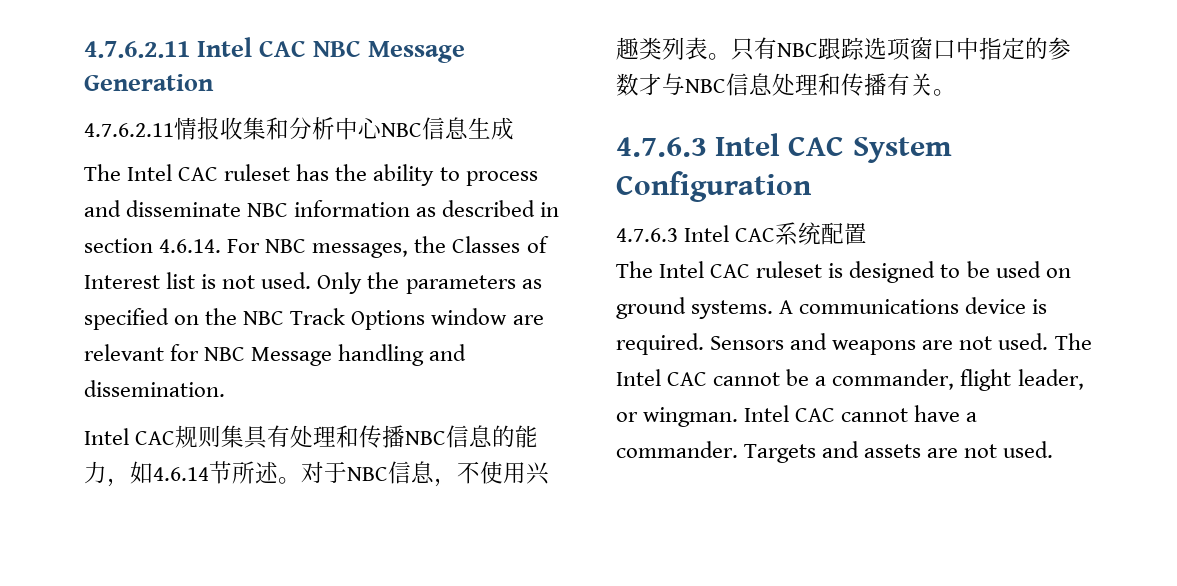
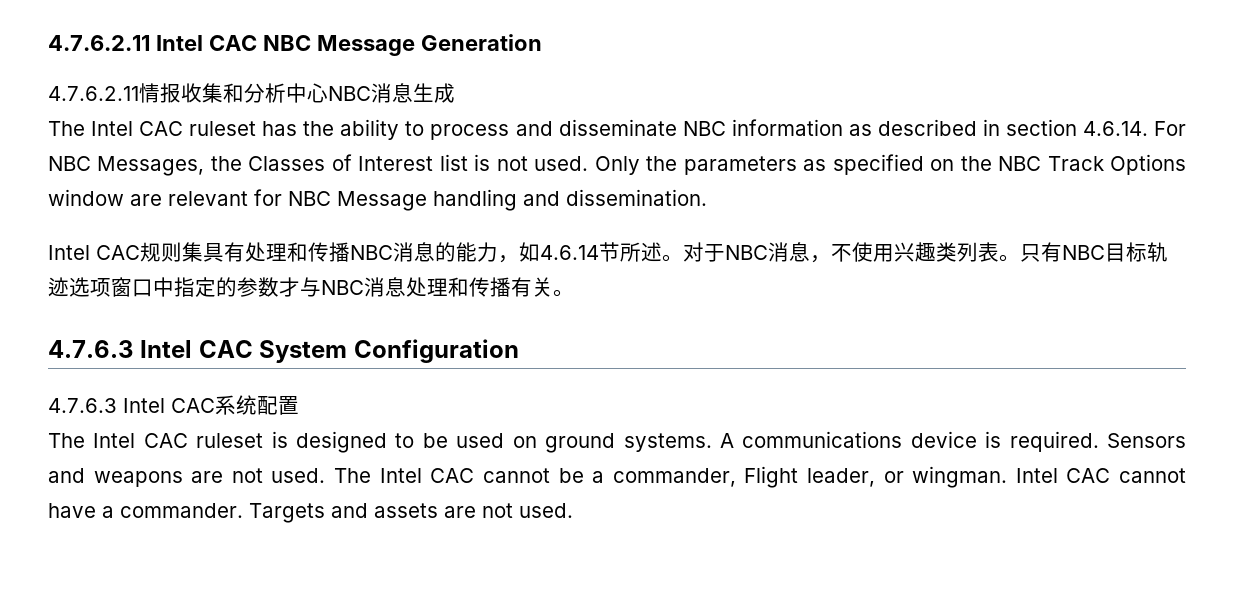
[422,117,445,140] 信 -> [371,83,392,103] 消
[312,243,409,258] messages, -> [97,156,205,176] Messages,
[446,425,470,448] 信 -> [393,242,414,262] 消
[388,461,411,484] 信 -> [768,242,789,262] 消
[818,37,864,60] 跟踪 -> [1105,242,1168,262] [48,277,69,297] 目标轨迹
[726,73,749,96] 信 -> [364,277,385,297] 消
[960,369,1012,391] flight -> [744,466,799,488] Flight

